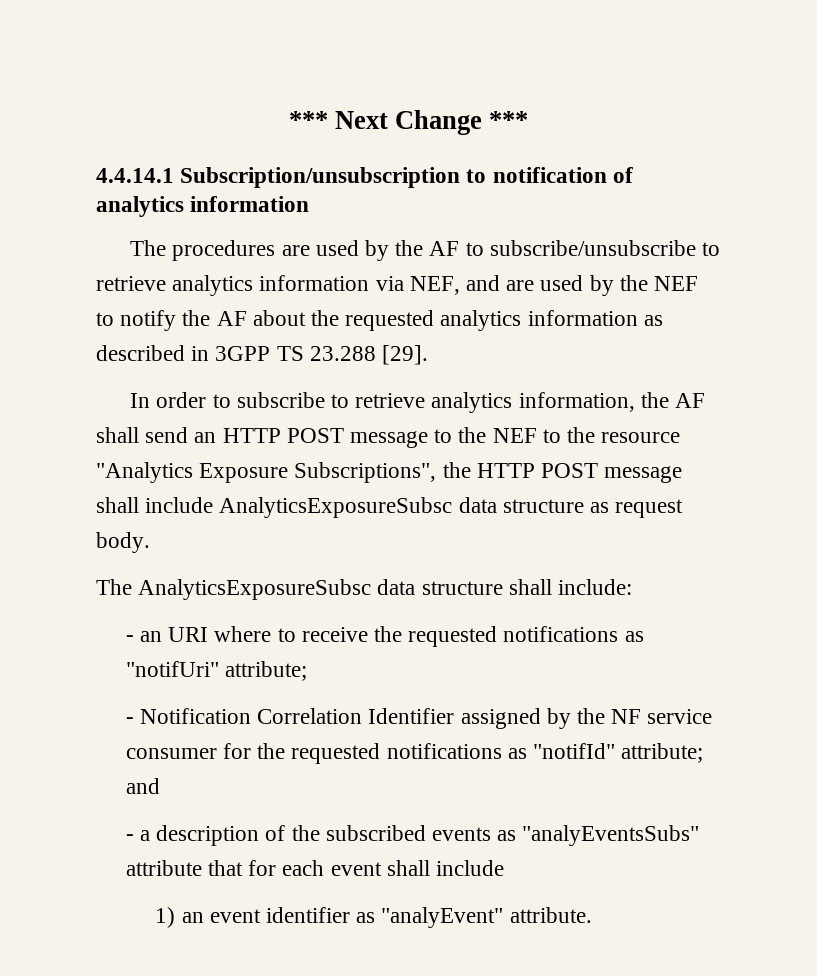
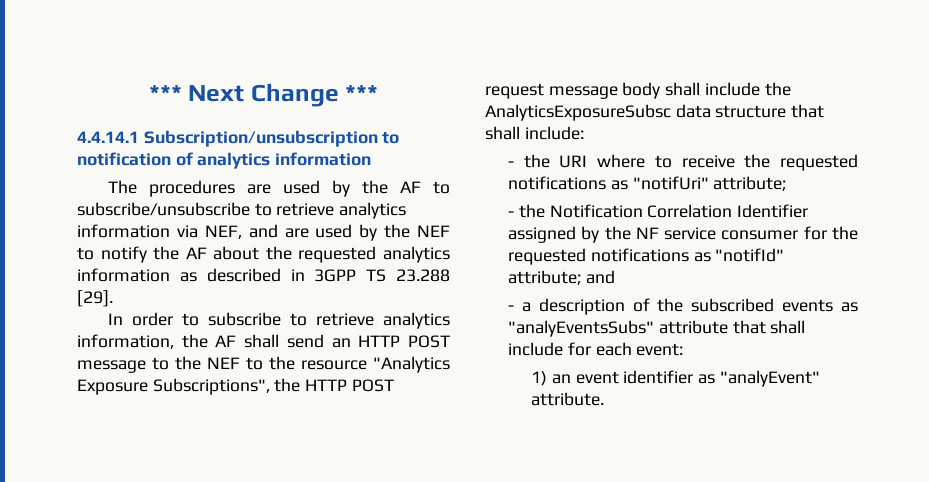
[604,466,683,483] [96,497,684,518] [96,532,150,553] [96,579,503,600] message shall include AnalyticsExposureSubsc data structure as request body. // The AnalyticsExposureSubsc data structure -> [485,82,791,99] [485,104,825,121] request message body shall include the AnalyticsExposureSubsc data structure that
[139,631,162,642] an -> [523,154,550,168] the
(134, 720) none -> [518,204,545,218] the
[248,860,504,876] for each event shall include -> [770,320,806,334] [508,342,684,356] shall include for each event:

